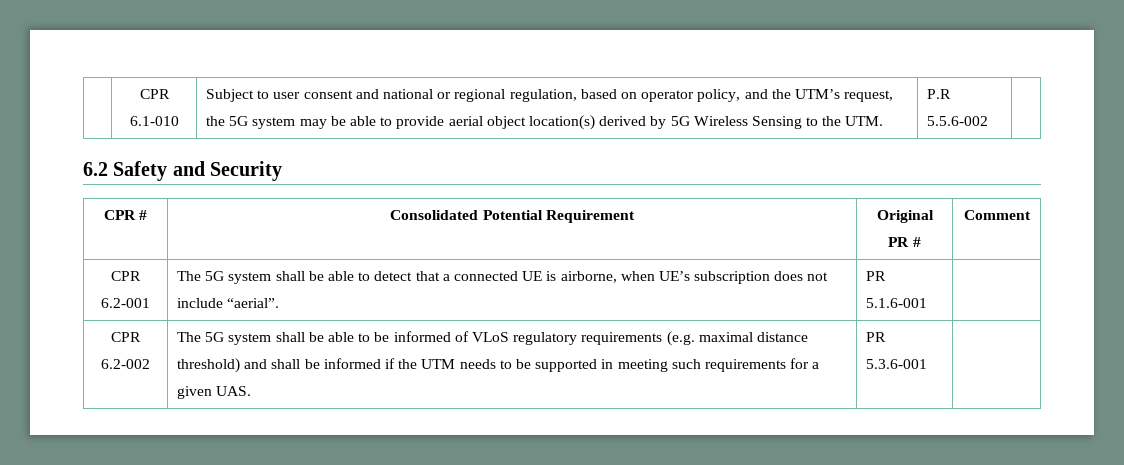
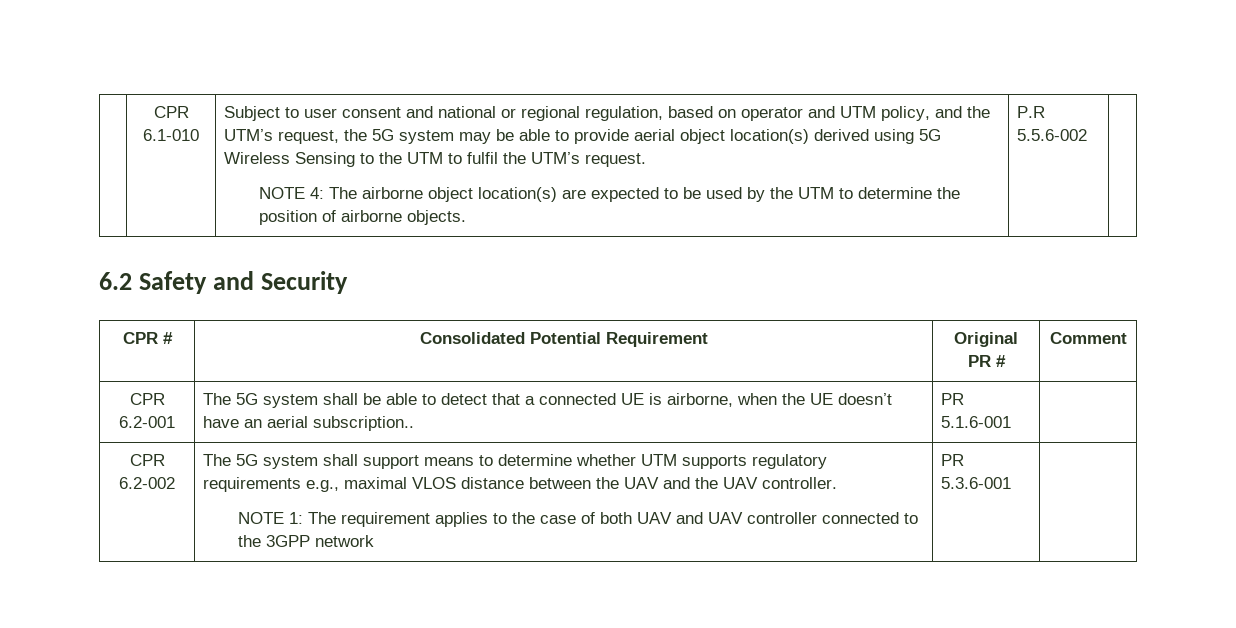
(695, 96) none -> [808,106,877,118] and UTM
[650,116,667,129] by -> [874,129,915,144] using
[845,116,884,126] UTM. -> [407,152,647,167] [259,187,961,202] [259,210,467,225] UTM to fulfil the UTM’s request. // NOTE 4: The airborne object location(s) are expected to be used by the UTM to determine the position of airborne objects.
[658,271,829,284] [177,298,280,308] UE’s subscription does not include “aerial”. -> [782,393,893,405] [203,416,415,431] the UE doesn’t have an aerial subscription..
[308,331,808,346] [177,358,820,373] [177,386,252,399] be able to be informed of VLoS regulatory requirements (e.g. maximal distance threshold) and shall be informed if the UTM needs to be supported in meeting such requirements for a given UAS. -> [363,454,828,469] [203,477,838,492] [238,512,919,527] [238,535,375,547] support means to determine whether UTM supports regulatory requirements e.g., maximal VLOS distance between the UAV and the UAV controller. // NOTE 1: The requirement applies to the case of both UAV and UAV controller connected to the 3GPP network

